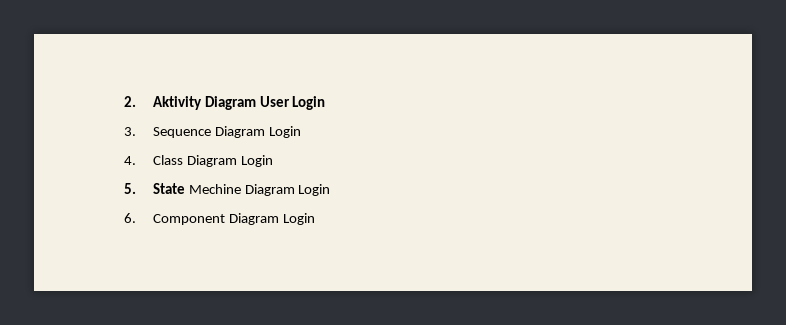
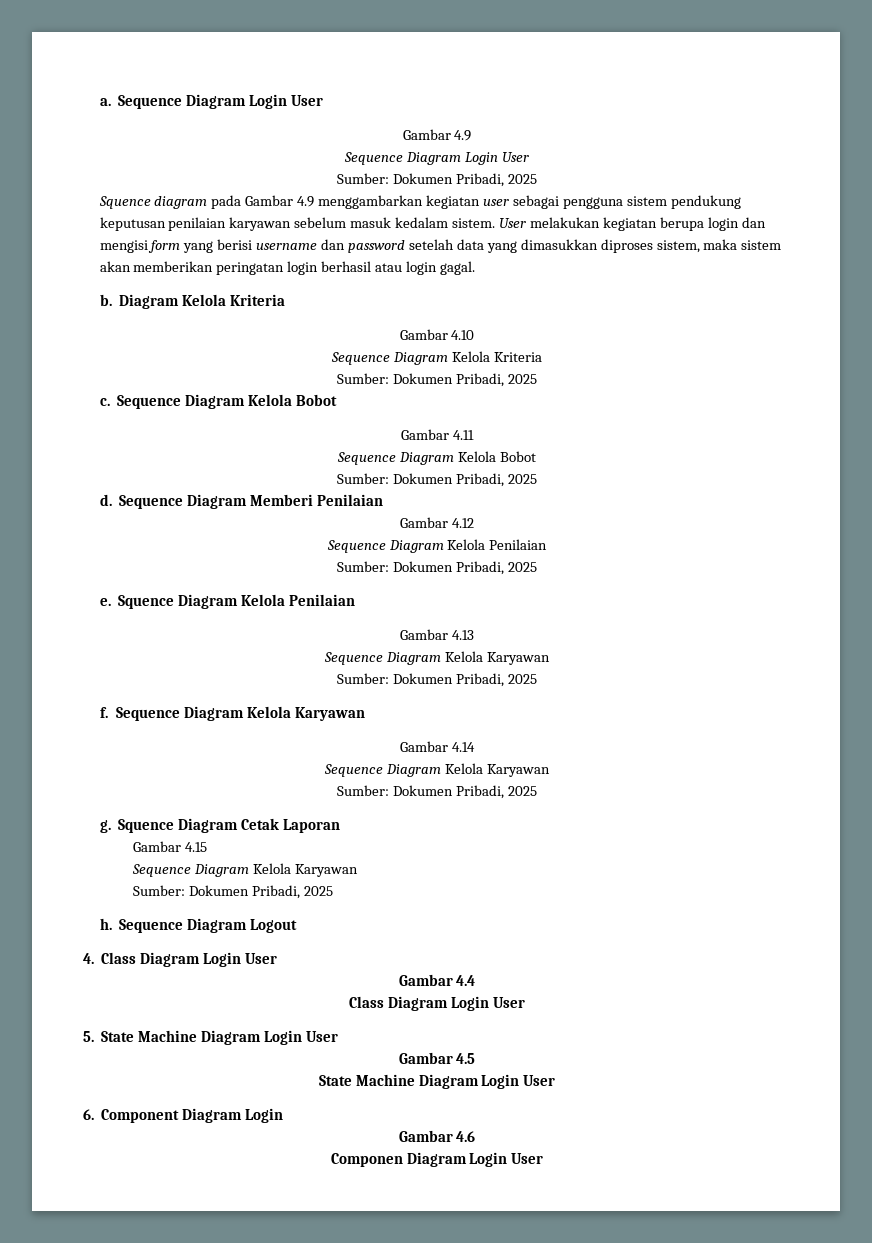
[123,96,326,110] [123,126,301,138] [123,155,273,167] 2. Aktivity Diagram User Login // 3. Sequence Diagram Login // 4. Class Diagram Login -> [99,94,323,109] [402,129,472,141] [344,152,529,165] [337,173,537,187] [98,195,741,209] [99,217,766,231] [99,239,782,253] [99,261,475,275] [99,294,285,309] [399,329,475,340] [331,351,542,365] [337,373,537,387] [99,394,337,409] [401,429,474,440] [337,451,536,465] [337,473,537,487] [99,494,383,509] [400,517,474,528] [326,539,548,553] [337,561,537,575] [99,594,355,609] [400,629,474,640] [324,651,550,665] [337,673,537,687] [99,706,366,721] [400,741,475,752] [324,763,550,777] [337,785,537,799] [99,818,340,833] [133,841,207,852] [132,863,358,877] [133,885,333,899] [99,918,297,933] [82,952,277,967] [398,974,476,986] [349,996,525,1011] a. Sequence Diagram Login User // Gambar 4.9 // Sequence Diagram Login User // Sumber: Dokumen Pribadi, 2025 // Squence diagram pada Gambar 4.9 menggambarkan kegiatan user sebagai pengguna sistem pendukung keputusan penilaian karyawan sebelum masuk kedalam sistem. User melakukan kegiatan berupa login dan mengisi form yang berisi username dan password setelah data yang dimasukkan diproses sistem, maka sistem akan memberikan peringatan login berhasil atau login gagal. // b. Diagram Kelola Kriteria // Gambar 4.10 // Sequence Diagram Kelola Kriteria // Sumber: Dokumen Pribadi, 2025 // c. Sequence Diagram Kelola Bobot // Gambar 4.11 // Sequence Diagram Kelola Bobot // Sumber: Dokumen Pribadi, 2025 // d. Sequence Diagram Memberi Penilaian // Gambar 4.12 // Sequence Diagram Kelola Penilaian // Sumber: Dokumen Pribadi, 2025 // e. Squence Diagram Kelola Penilaian // Gambar 4.13 // Sequence Diagram Kelola Karyawan // Sumber: Dokumen Pribadi, 2025 // f. Sequence Diagram Kelola Karyawan // Gambar 4.14 // Sequence Diagram Kelola Karyawan // Sumber: Dokumen Pribadi, 2025 // g. Squence Diagram Cetak Laporan // Gambar 4.15 // Sequence Diagram Kelola Karyawan // Sumber: Dokumen Pribadi, 2025 // h. Sequence Diagram Logout // 4. Class Diagram Login User // Gambar 4.4 // Class Diagram Login User
[188,184,331,196] [123,213,315,225] Mechine Diagram Login // 6. Component Diagram Login -> [137,1030,338,1045] [398,1052,476,1064] [318,1074,556,1089] [82,1108,283,1123] [398,1130,476,1142] [330,1152,544,1167] Machine Diagram Login User // Gambar 4.5 // State Machine Diagram Login User // 6. Component Diagram Login // Gambar 4.6 // Componen Diagram Login User

